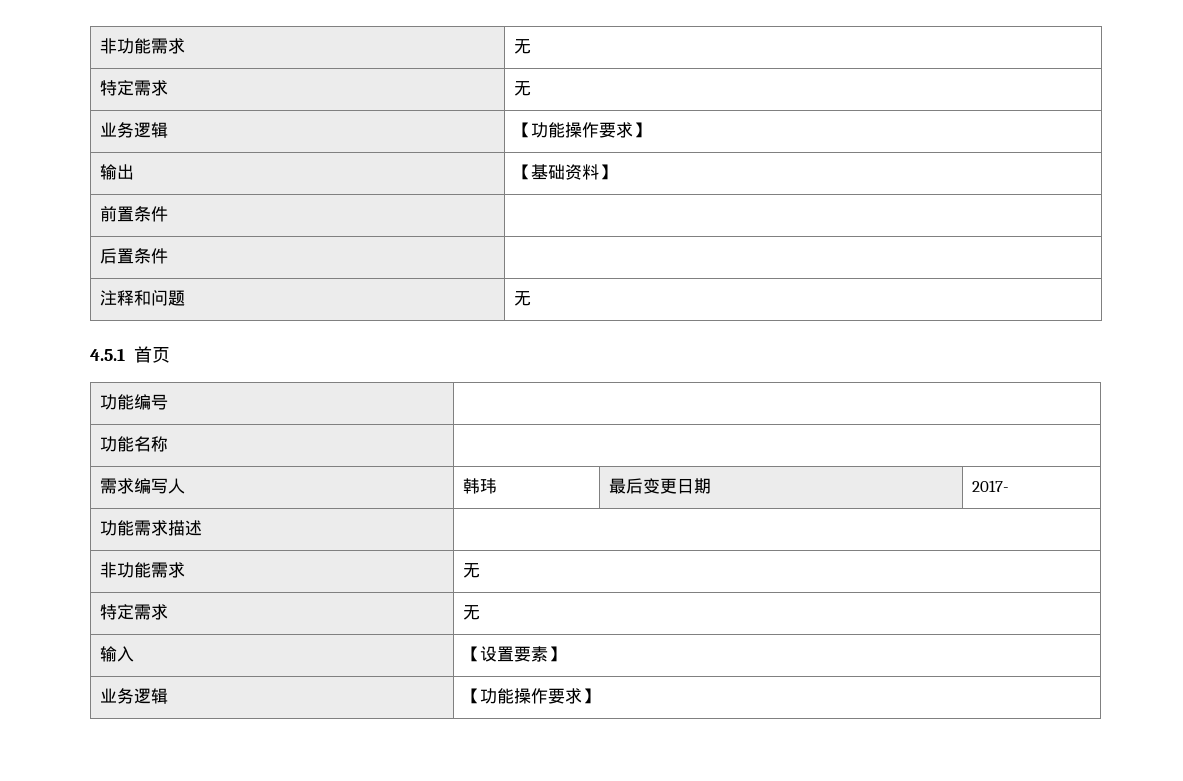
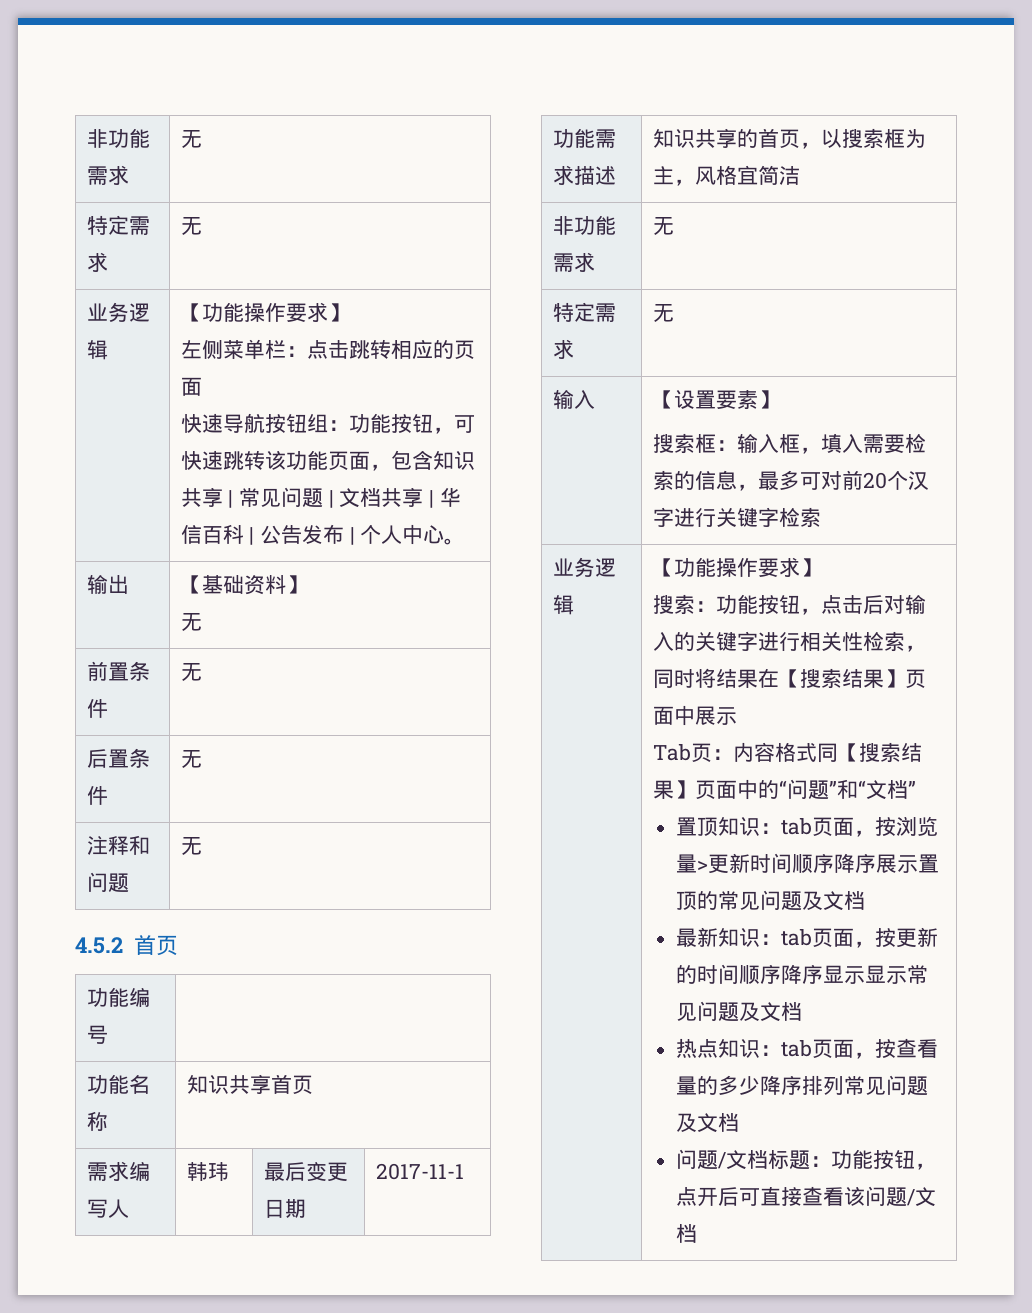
(650, 130) none -> [180,339,475,360] [180,377,202,396] [180,413,475,434] [180,450,475,471] [180,487,461,508] [180,524,466,545] // 左侧菜单栏：点击跳转相应的页面 // 快速导航按钮组：功能按钮，可快速跳转该功能页面，包含知识共享 | 常见问题 | 文档共享 | 华信百科 | 公告发布 | 个人中心。
(616, 172) none -> [180,613,202,631] // 无
(168, 214) none -> [180,663,202,681] 无
(168, 256) none -> [180,750,202,768] 无
[90,348,125,361] 4.5.1 -> [75,937,123,954] 4.5.2
(168, 444) none -> [186,1074,313,1094] 知识共享首页
[971,480,1009,492] 2017- -> [375,1163,464,1180] 2017-11-1
(202, 528) none -> [652,128,926,149] [652,165,800,186] 知识共享的首页，以搜索框为主，风格宜简洁
[99,688,168,704] [462,688,599,704] // 业务逻辑 | 【功能操作要求】 -> [652,433,926,454] [652,470,929,491] [652,507,821,528] [552,557,616,577] [552,595,574,615] [652,557,821,577] [652,594,926,615] [652,631,926,652] [652,668,926,689] [652,705,737,726] [652,742,922,763] [652,779,916,800] [675,816,938,837] [675,853,939,874] [675,890,865,911] [675,927,938,948] [675,964,928,984] [675,1001,802,1022] [675,1038,938,1059] [675,1075,928,1096] [675,1113,739,1133] [675,1149,936,1170] [675,1186,936,1207] [675,1224,697,1243] // 搜索框：输入框，填入需要检索的信息，最多可对前20个汉字进行关键字检索 // 业务逻辑 | 【功能操作要求】 // 搜索：功能按钮，点击后对输入的关键字进行相关性检索，同时将结果在【搜索结果】页面中展示 // Tab页：内容格式同【搜索结果】页面中的“问题”和“文档” // 置顶知识：tab页面，按浏览量>更新时间顺序降序展示置顶的常见问题及文档 // 最新知识：tab页面，按更新的时间顺序降序显示显示常见问题及文档 // 热点知识：tab页面，按查看量的多少降序排列常见问题及文档 // 问题/文档标题：功能按钮，点开后可直接查看该问题/文档

